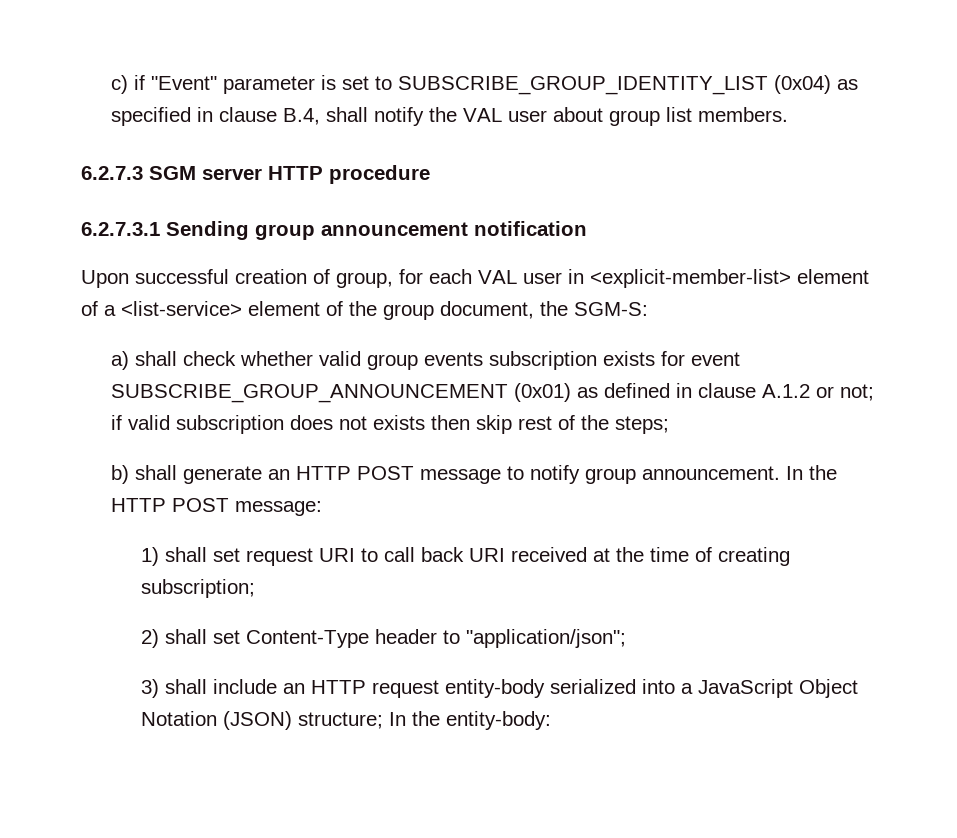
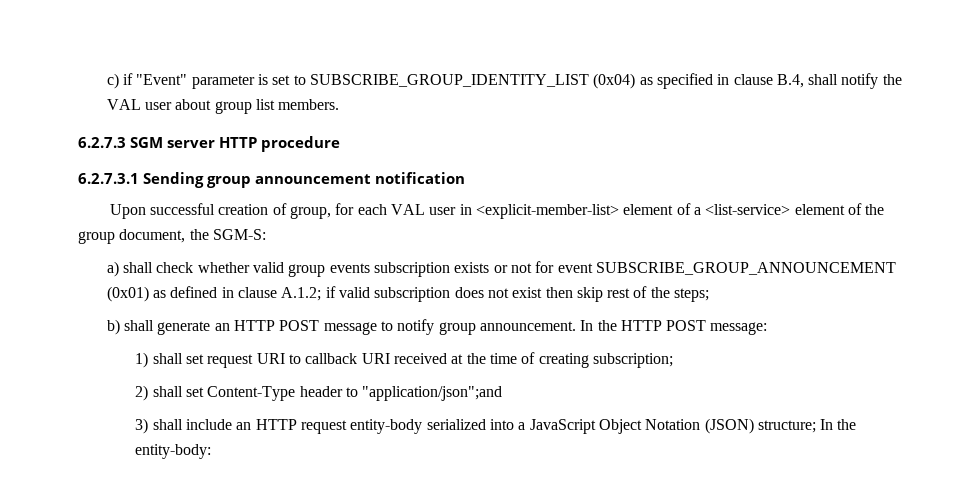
(655, 358) none -> [493,263,532,273] or not
[761,384,874,401] A.1.2 or not; -> [281,287,322,301] A.1.2;
[372,415,425,430] exists -> [512,287,543,298] exist
[383,547,464,562] call back -> [305,353,358,364] callback
[465,629,626,648] "application/json"; -> [362,386,503,401] "application/json";and

